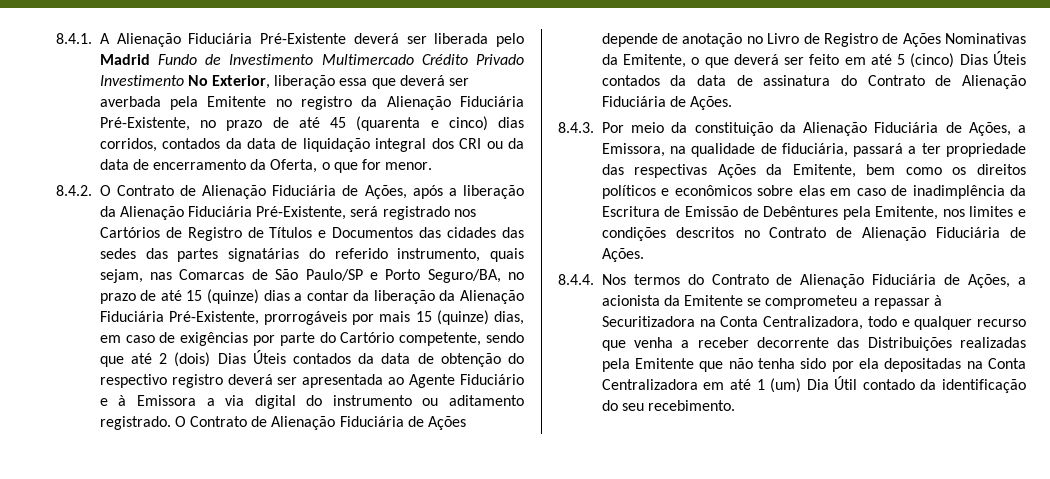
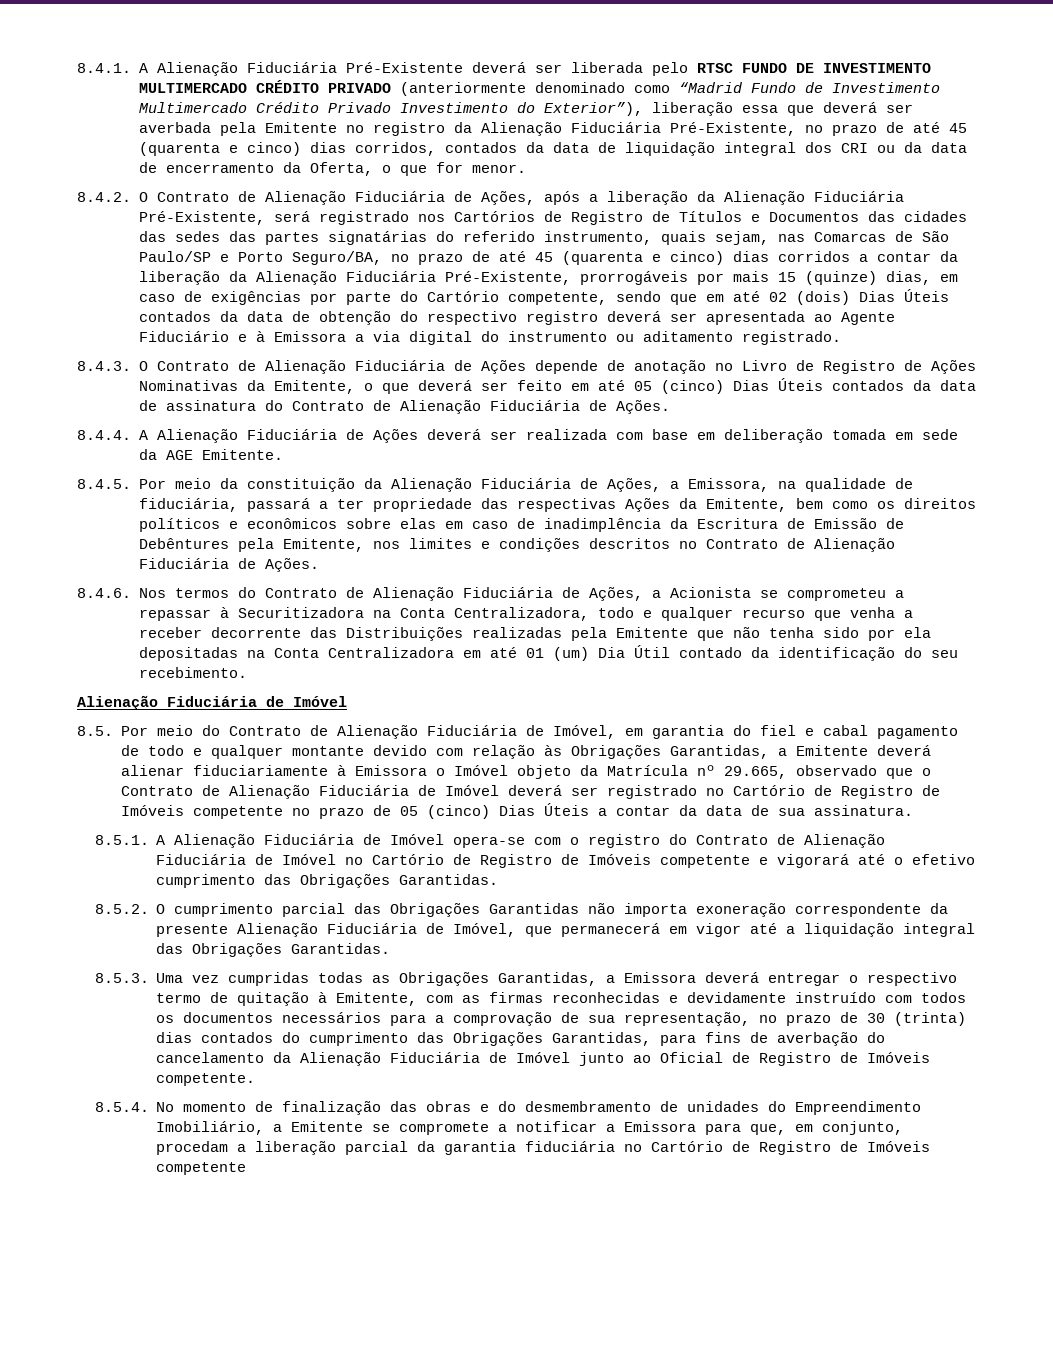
[99,54,150,65] Madrid -> [696,63,931,73] [138,80,742,96] RTSC FUNDO DE INVESTIMENTO MULTIMERCADO CRÉDITO PRIVADO (anteriormente denominado como “Madrid
[187,75,271,89] No Exterior, -> [516,102,643,116] do Exterior”),
[186,289,290,304] 15 (quinze) dias -> [534,251,850,265] 45 (quarenta e cinco) dias corridos
[130,353,168,364] até 2 -> [705,291,787,302] em até 02
(171, 423) none -> [77,361,131,371] // 8.4.3.
[897,54,906,65] 5 -> [633,381,652,391] 05
[558,122,594,133] 8.4.3. -> [77,429,958,443] [138,449,283,460] [77,479,131,489] 8.4.4. A Alienação Fiduciária de Ações deverá ser realizada com base em deliberação tomada em sede da AGE Emitente. // 8.4.5.
[558,274,594,285] 8.4.4. -> [77,588,131,598] 8.4.6.
[601,295,744,306] acionista da Emitente -> [669,587,751,598] Acionista
[756,379,765,390] 1 -> [525,648,544,658] 01
(736, 405) none -> [77,695,347,710] [77,725,958,739] [120,745,931,759] [120,765,931,779] [120,785,940,799] [120,803,913,819] [94,834,886,848] [156,854,976,868] [156,874,499,888] [94,903,949,917] [156,923,976,937] [156,943,391,957] [94,972,958,986] [156,992,967,1006] [156,1012,967,1026] [156,1032,886,1046] [156,1052,931,1066] [156,1073,256,1086] [94,1101,922,1115] [156,1121,904,1135] [156,1141,931,1155] [156,1162,247,1175] // Alienação Fiduciária de Imóvel // 8.5. Por meio do Contrato de Alienação Fiduciária de Imóvel, em garantia do fiel e cabal pagamento de todo e qualquer montante devido com relação às Obrigações Garantidas, a Emitente deverá alienar fiduciariamente à Emissora o Imóvel objeto da Matrícula nº 29.665, observado que o Contrato de Alienação Fiduciária de Imóvel deverá ser registrado no Cartório de Registro de Imóveis competente no prazo de 05 (cinco) Dias Úteis a contar da data de sua assinatura. // 8.5.1. A Alienação Fiduciária de Imóvel opera-se com o registro do Contrato de Alienação Fiduciária de Imóvel no Cartório de Registro de Imóveis competente e vigorará até o efetivo cumprimento das Obrigações Garantidas. // 8.5.2. O cumprimento parcial das Obrigações Garantidas não importa exoneração correspondente da presente Alienação Fiduciária de Imóvel, que permanecerá em vigor até a liquidação integral das Obrigações Garantidas. // 8.5.3. Uma vez cumpridas todas as Obrigações Garantidas, a Emissora deverá entregar o respectivo termo de quitação à Emitente, com as firmas reconhecidas e devidamente instruído com todos os documentos necessários para a comprovação de sua representação, no prazo de 30 (trinta) dias contados do cumprimento das Obrigações Garantidas, para fins de averbação do cancelamento da Alienação Fiduciária de Imóvel junto ao Oficial de Registro de Imóveis competente. // 8.5.4. No momento de finalização das obras e do desmembramento de unidades do Empreendimento Imobiliário, a Emitente se compromete a notificar a Emissora para que, em conjunto, procedam a liberação parcial da garantia fiduciária no Cartório de Registro de Imóveis competente

